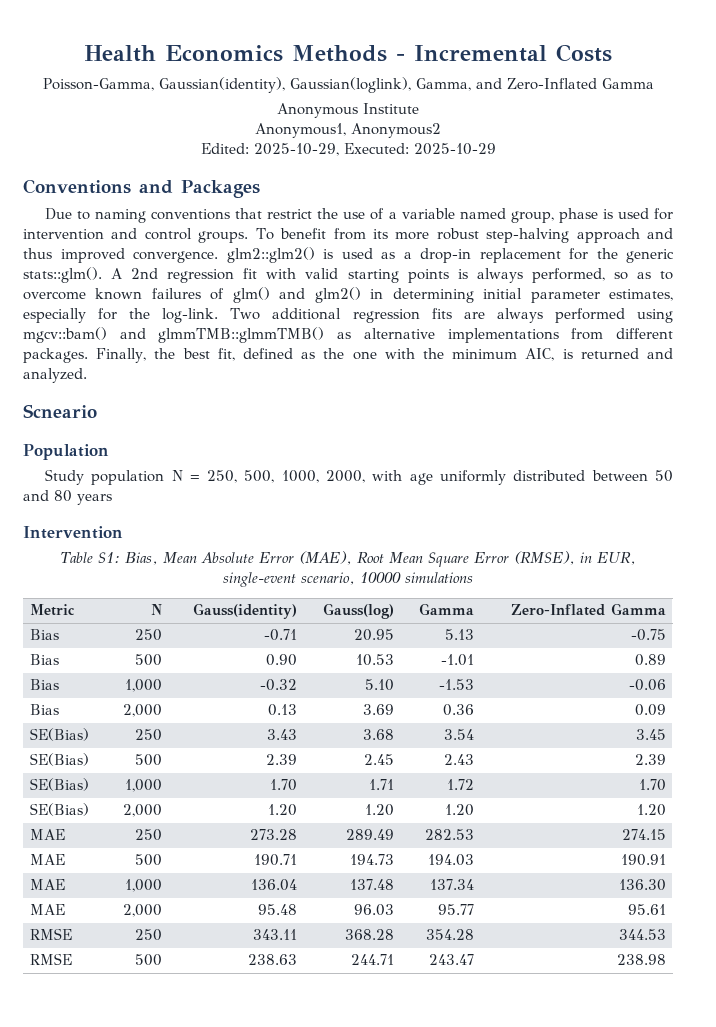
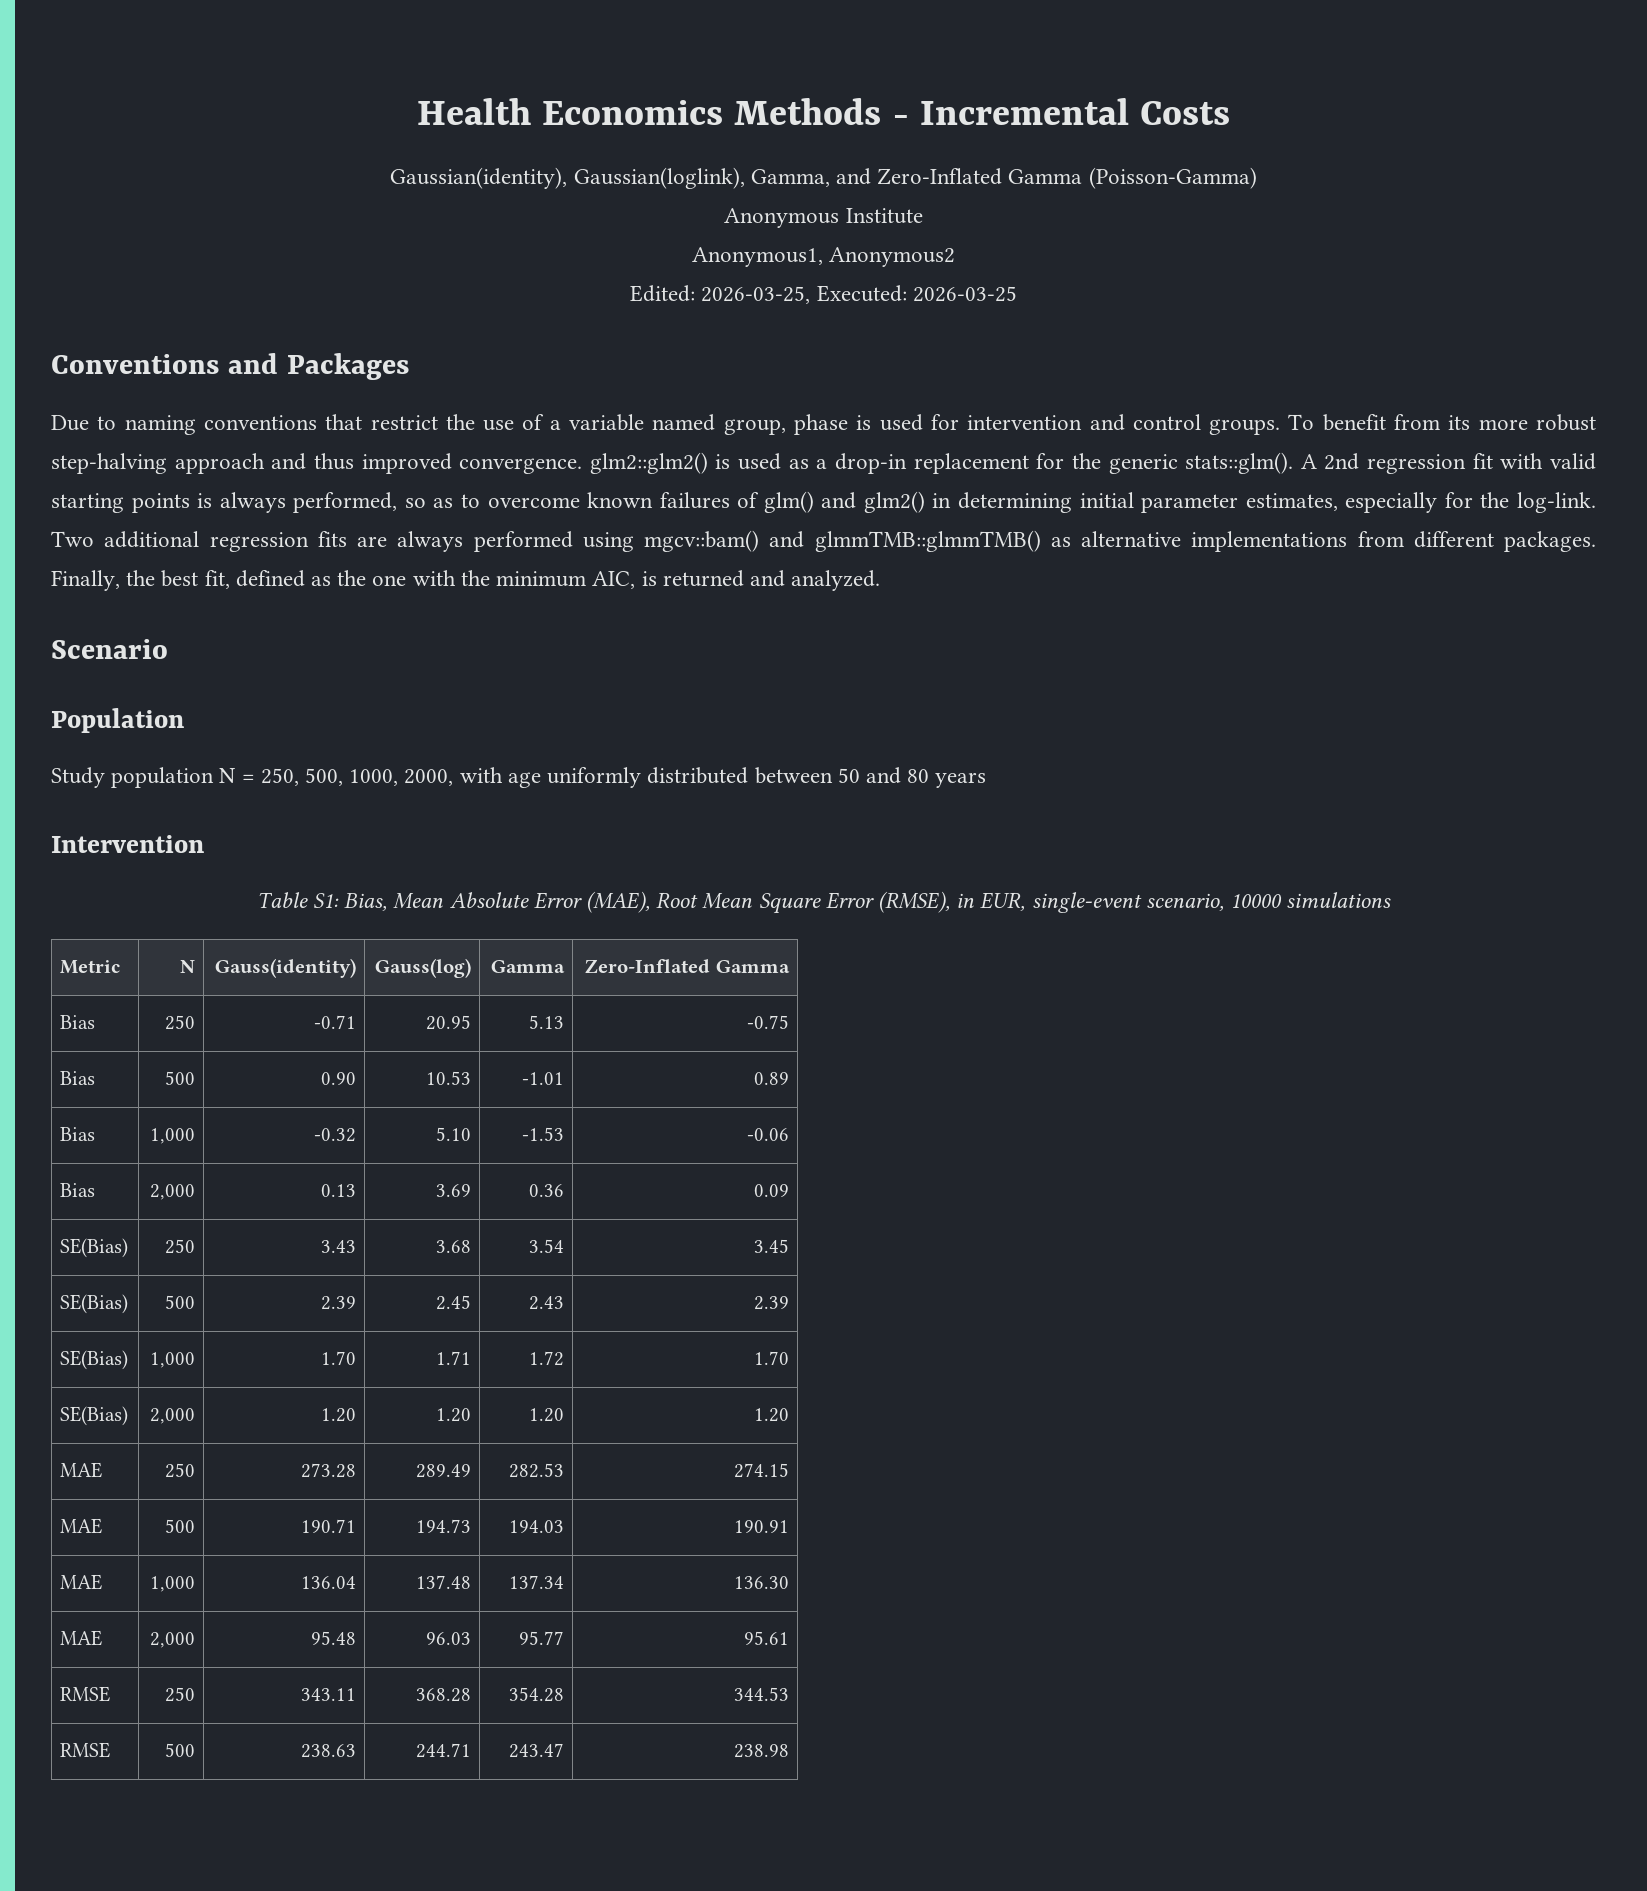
[42,78,154,91] Poisson-Gamma, -> (1231, 113) none
(654, 83) none -> [1088,167,1257,189] (Poisson-Gamma)
[253,143,496,156] 2025-10-29, Executed: 2025-10-29 -> [701,285,1017,304] 2026-03-25, Executed: 2026-03-25
[23,404,97,418] Scneario -> [51,639,168,659] Scenario

